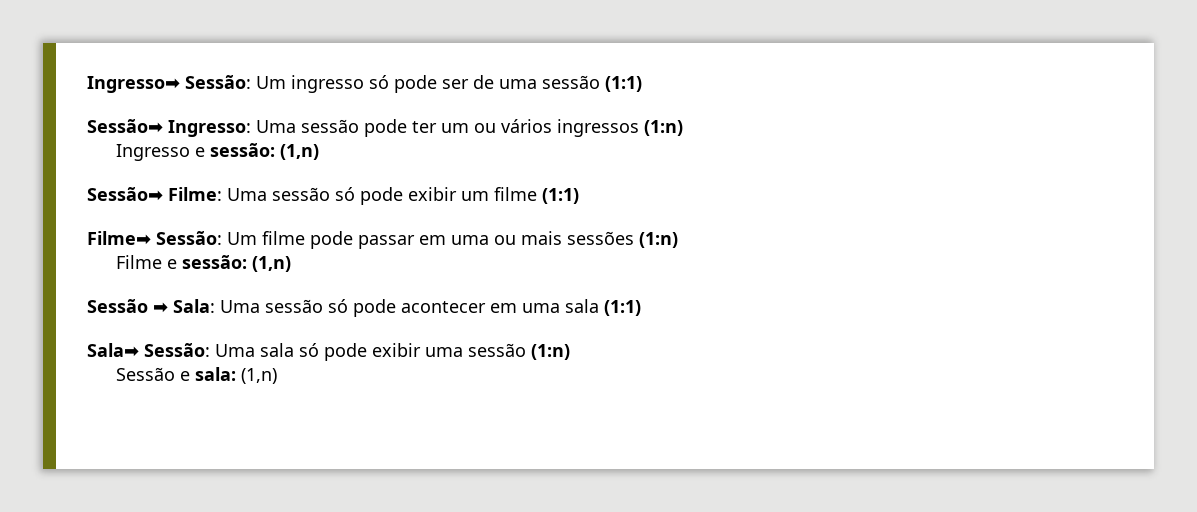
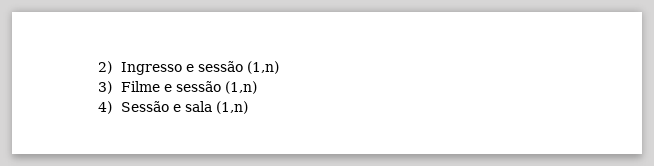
[87,75,642,93] [87,119,683,137] Ingresso➡ Sessão: Um ingresso só pode ser de uma sessão (1:1) // Sessão➡ Ingresso: Uma sessão pode ter um ou vários ingressos (1:n) // -> [98,61,113,74] 2)
[210,143,320,160] [87,187,579,205] [87,231,678,249] sessão: (1,n) // Sessão➡ Filme: Uma sessão só pode exibir um filme (1:1) // Filme➡ Sessão: Um filme pode passar em uma ou mais sessões (1:n) // -> [198,61,280,74] [98,81,113,94] sessão (1,n) // 3)
[182,255,292,272] [87,299,641,317] [87,343,570,361] sessão: (1,n) // Sessão ➡ Sala: Uma sessão só pode acontecer em uma sala (1:1) // Sala➡ Sessão: Uma sala só pode exibir uma sessão (1:n) // -> [176,81,258,94] [98,101,113,114] sessão (1,n) // 4)
[195,367,237,381] sala: -> [185,101,213,112] sala

